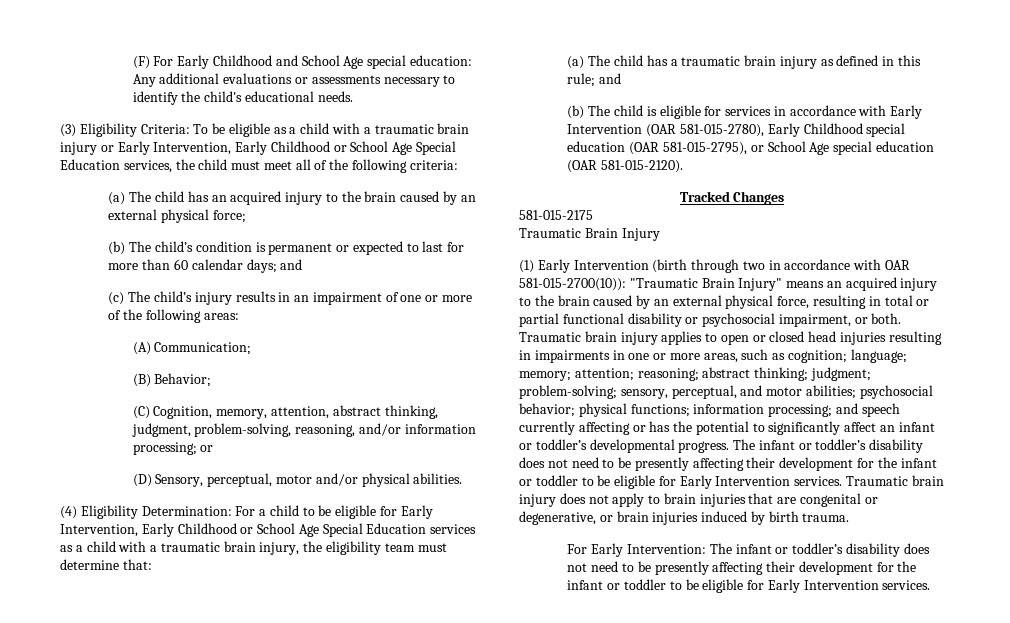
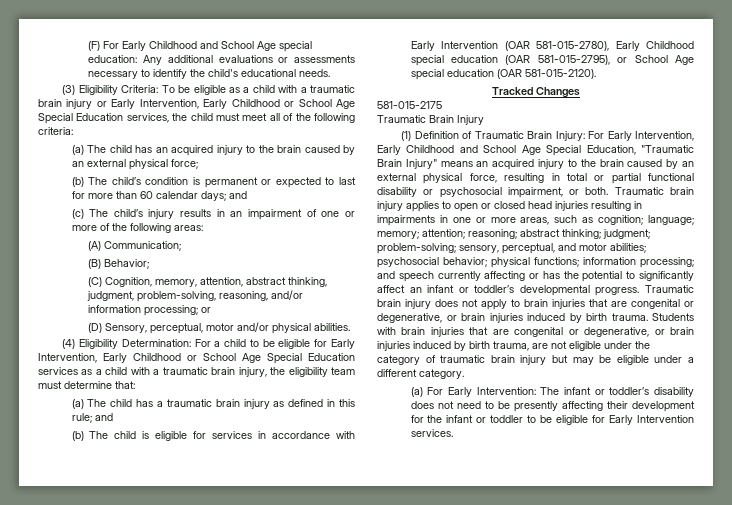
[537,259,911,273] [519,278,626,291] Early Intervention (birth through two in accordance with OAR 581-015-2700(10)): -> [414,131,694,141] [377,145,636,156] Definition of Traumatic Brain Injury: For Early Intervention, Early Childhood and School Age Special Education,
[733,439,924,453] [519,457,937,471] [519,475,843,489] The infant or toddler’s disability does not need to be presently affecting their development for the infant or toddler to be eligible for Early Intervention services. -> (640, 291) none
(850, 517) // -> [652,313,694,321] [377,327,694,337] [377,341,650,351] [377,355,694,365] [377,369,464,379] [410,387,423,397] Students with brain injuries that are congenital or degenerative, or brain injuries induced by birth trauma, are not eligible under the category of traumatic brain injury but may be eligible under a different category. // (a)

